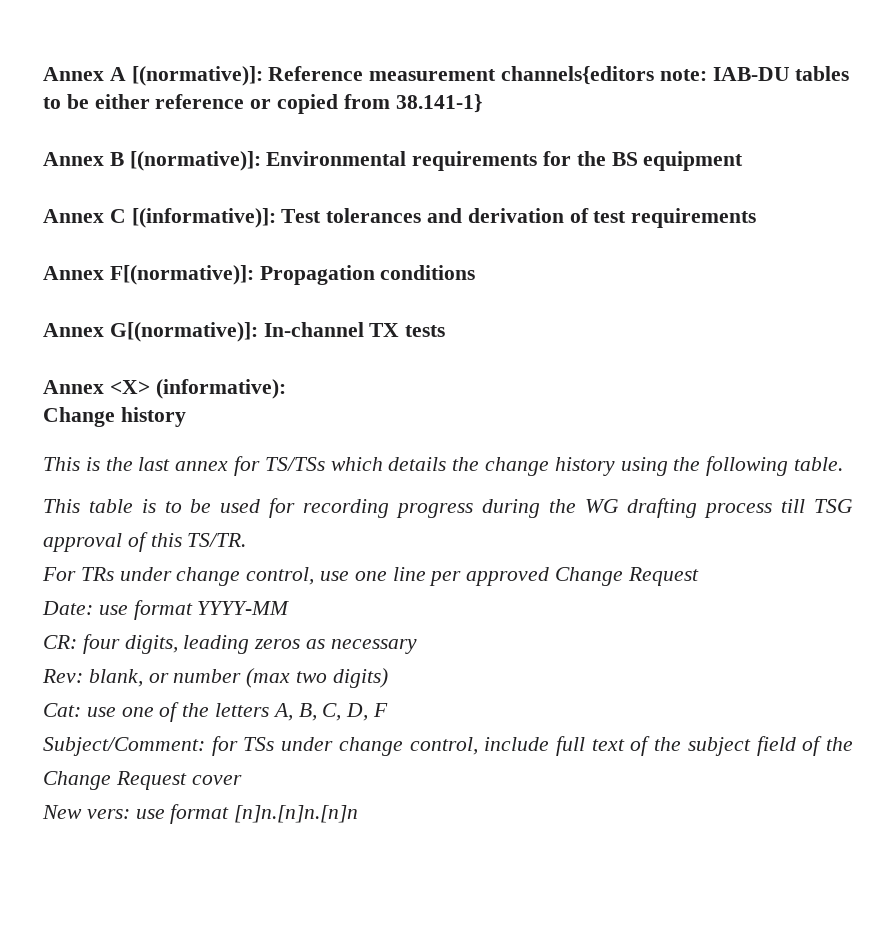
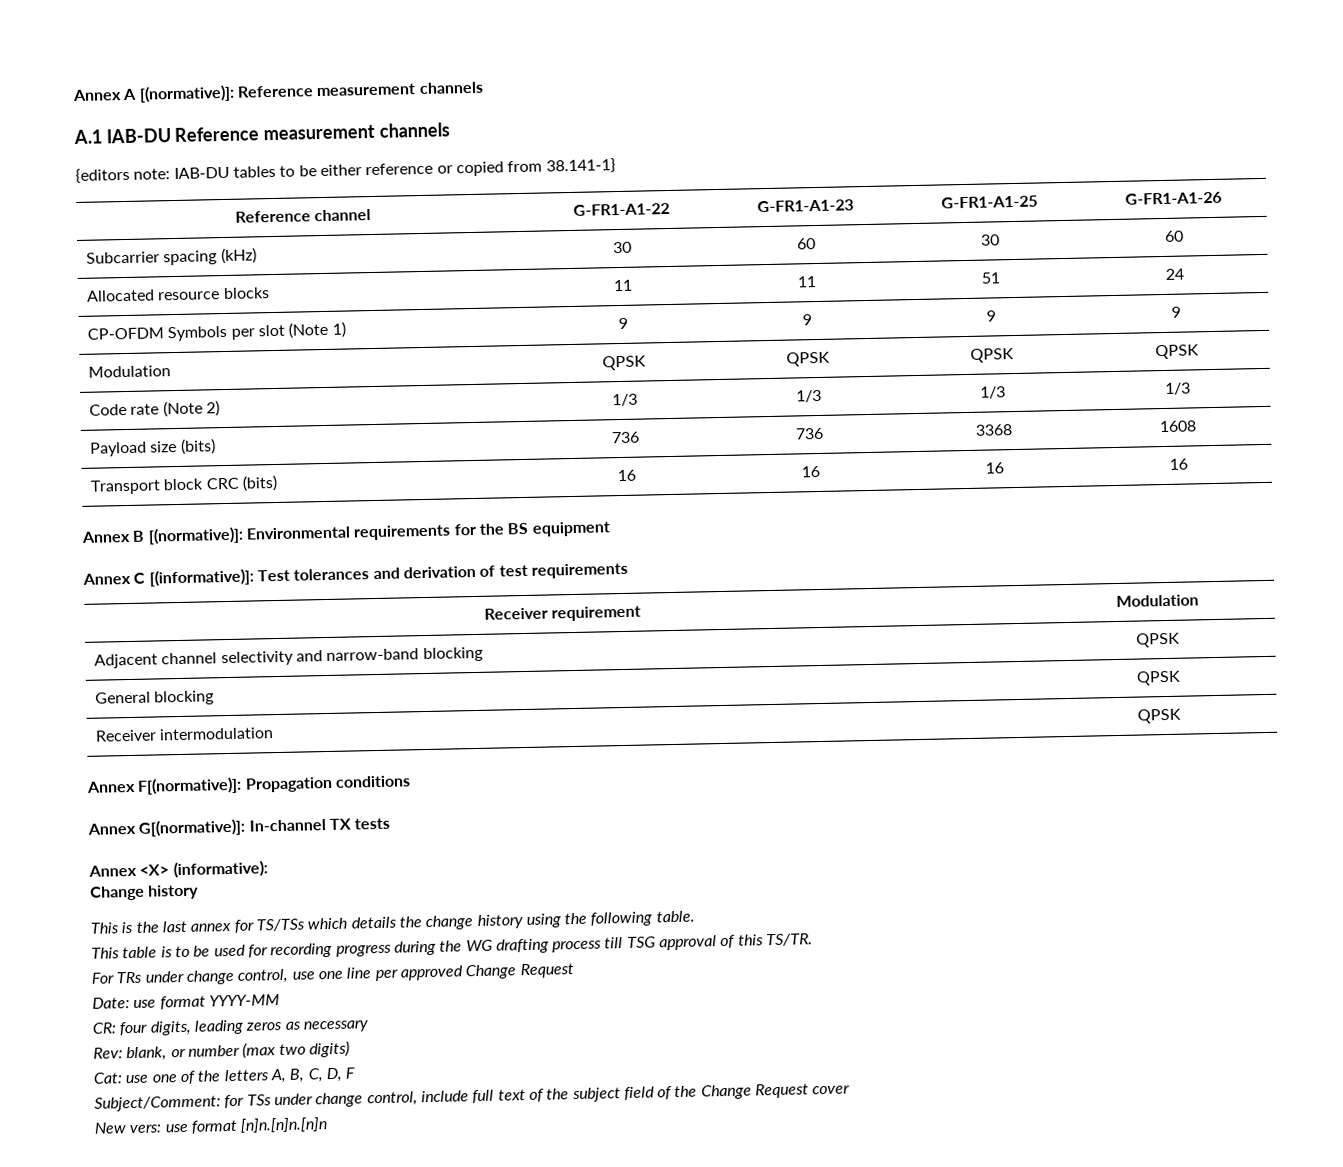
[501,66,655,85] channels{editors -> [418,81,484,95] [73,122,450,145] [75,167,130,183] channels // A.1 IAB-DU Reference measurement channels // {editors
(482, 103) none -> [234,208,372,223] [572,202,670,216] [756,199,854,213] [940,195,1038,209] [1125,191,1222,205] [86,247,257,266] [612,241,632,254] [796,238,816,250] [980,234,1000,246] [1164,230,1184,242] [86,287,270,302] [612,279,633,292] [796,276,817,288] [980,272,1000,284] [1165,268,1184,280] [87,321,346,342] [618,317,628,330] [802,314,812,326] [986,310,996,322] [1170,306,1181,318] [88,365,172,378] [602,355,646,371] [786,351,830,367] [970,348,1014,363] [1154,344,1199,360] [89,400,221,418] [612,393,638,407] [796,389,822,403] [980,386,1006,399] [1164,382,1191,395] [90,438,216,457] [611,431,640,444] [795,427,824,440] [974,424,1013,436] [1159,420,1197,433] [90,474,279,495] [616,469,636,482] [800,465,820,478] [984,462,1004,474] [1169,458,1188,470] // Reference channel | G-FR1-A1-22 | G-FR1-A1-23 | G-FR1-A1-25 | G-FR1-A1-26 // Subcarrier spacing (kHz) | 30 | 60 | 30 | 60 // Allocated resource blocks | 11 | 11 | 51 | 24 // CP-OFDM Symbols per slot (Note 1) | 9 | 9 | 9 | 9 // Modulation | QPSK | QPSK | QPSK | QPSK // Code rate (Note 2) | 1/3 | 1/3 | 1/3 | 1/3 // Payload size (bits) | 736 | 736 | 3368 | 1608 // Transport block CRC (bits) | 16 | 16 | 16 | 16
(757, 218) none -> [483,605,642,622] [1115,594,1199,608] [94,646,483,669] [1136,632,1180,648] [95,690,215,706] [1136,670,1181,686] [95,727,275,742] [1137,708,1181,724] // Receiver requirement | Modulation // Adjacent channel selectivity and narrow-band blocking | QPSK // General blocking | QPSK // Receiver intermodulation | QPSK

